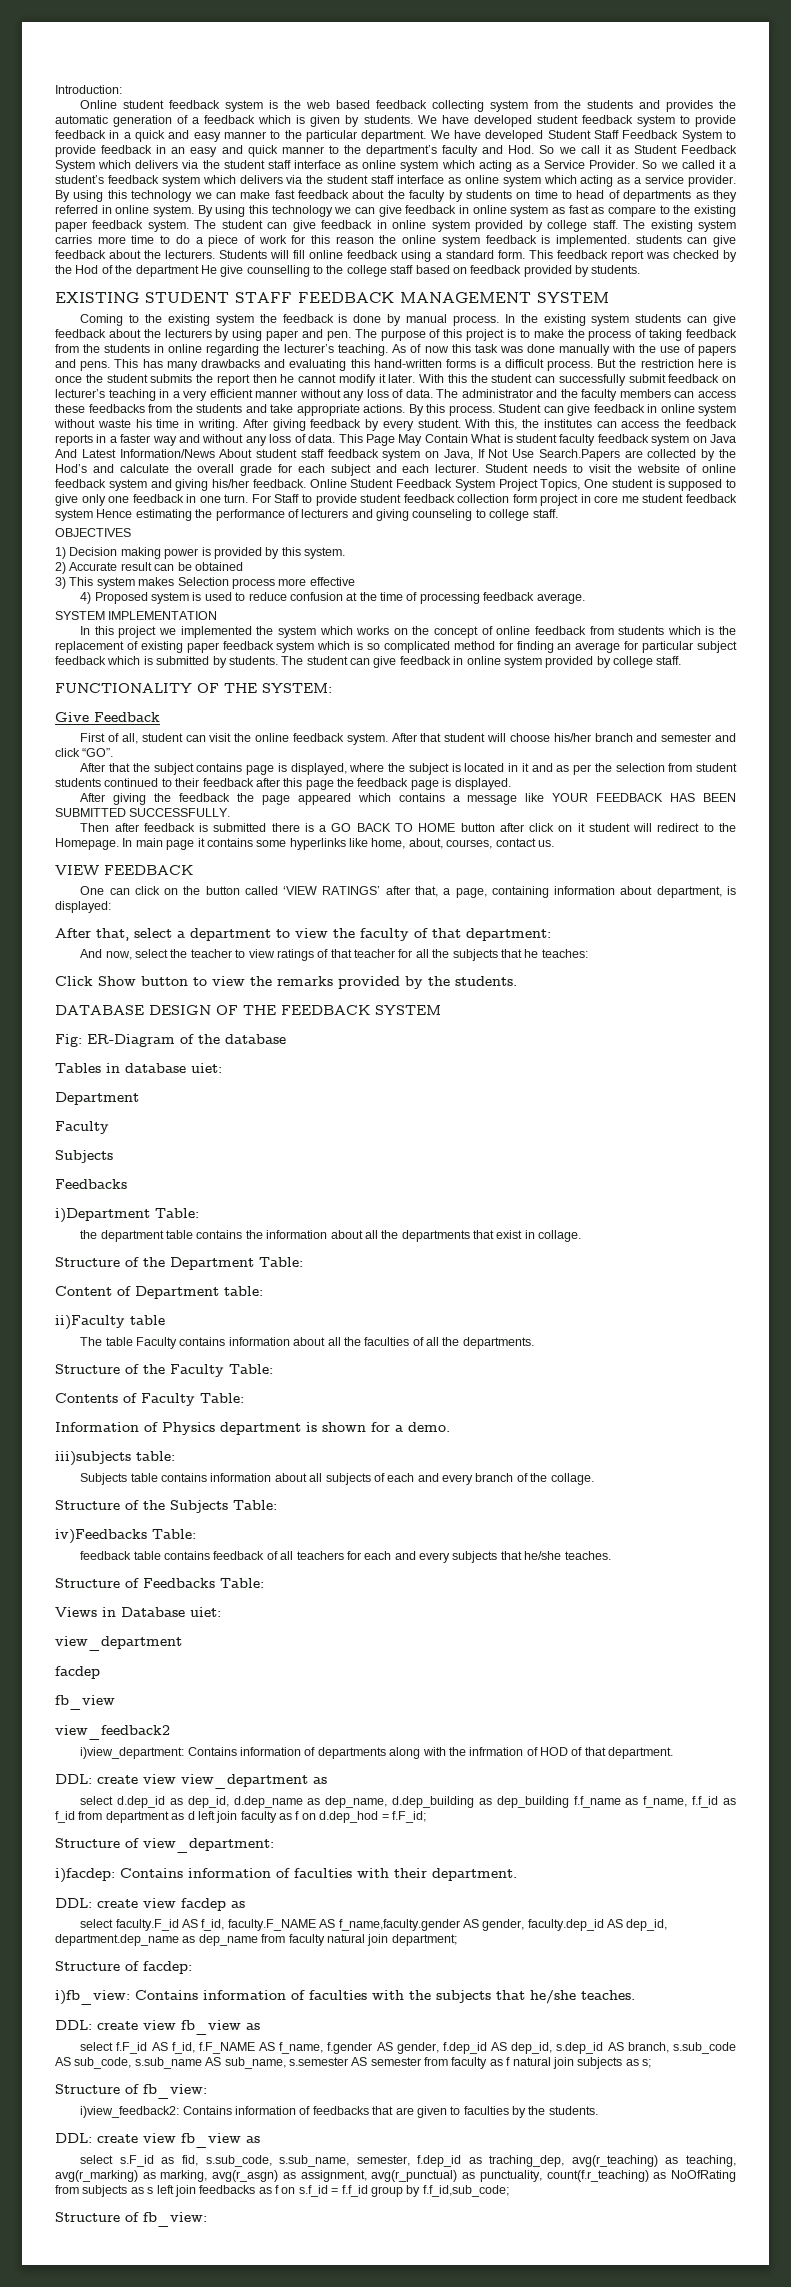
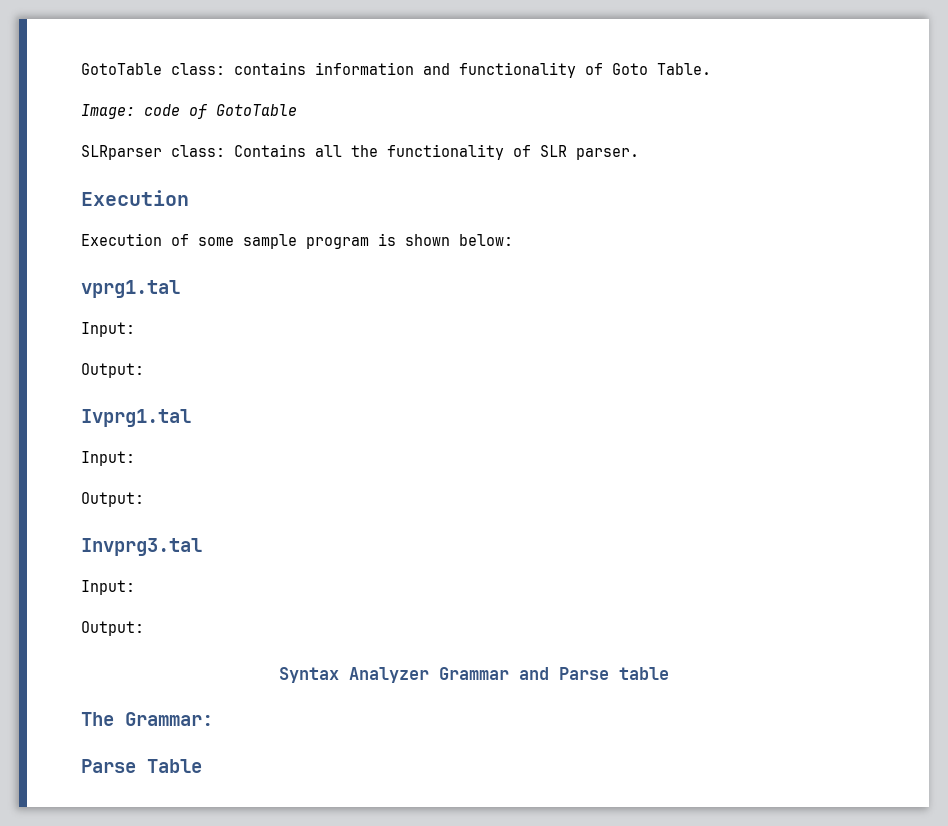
[55,85,122,94] [80,100,736,112] [55,115,736,127] [55,130,736,142] [55,145,738,157] [55,160,736,172] [55,175,737,187] [55,190,738,202] [55,205,736,217] [55,220,737,232] [55,235,736,247] [55,250,737,262] [55,265,641,277] [55,292,609,303] [80,314,737,326] [55,329,737,341] [55,344,736,356] [55,359,737,371] [55,374,736,386] [55,389,736,401] [55,404,736,416] [54,419,737,431] [55,434,736,446] [55,449,736,461] [55,464,737,476] [55,479,736,491] [55,494,737,506] [55,509,558,521] [55,528,131,537] [55,547,345,559] [55,562,243,574] [55,577,355,589] [80,592,585,604] [55,611,218,620] [80,626,736,638] [55,641,737,653] [55,656,682,668] [55,683,332,693] [55,712,160,722] [80,733,736,745] [55,748,114,757] [80,763,737,775] [55,778,511,790] [80,793,736,805] [55,808,231,817] [80,823,736,832] [55,838,554,850] [55,865,193,875] [80,886,736,898] [55,901,111,913] [55,928,551,941] [80,949,588,961] [55,976,517,989] [55,1005,441,1015] [55,1034,286,1047] [55,1063,222,1073] [55,1092,139,1105] [55,1121,109,1134] [55,1150,113,1163] [55,1179,127,1189] [55,1208,199,1223] [80,1230,582,1242] [55,1257,303,1270] [55,1286,263,1299] [55,1315,165,1330] [80,1337,534,1349] [55,1364,273,1377] [55,1393,244,1406] [55,1422,450,1435] [55,1451,175,1466] [80,1473,594,1485] [55,1500,277,1513] [55,1529,196,1544] [80,1551,611,1563] [55,1578,264,1588] [55,1607,221,1617] [55,1636,182,1651] [55,1666,100,1679] [55,1695,115,1710] [55,1725,170,1740] [80,1747,674,1759] [55,1774,327,1789] [80,1796,736,1808] [55,1811,426,1823] [55,1838,274,1853] [55,1868,517,1883] [55,1898,245,1911] [80,1919,668,1931] [55,1934,457,1946] [55,1961,192,1974] [55,1990,635,2005] [55,2020,260,2035] [80,2042,736,2054] [55,2057,651,2069] [55,2084,207,2099] [80,2106,598,2118] [55,2133,260,2148] [80,2155,736,2167] [55,2170,737,2182] [55,2185,509,2197] [55,2212,207,2227] Introduction: // Online student feedback system is the web based feedback collecting system from the students and provides the automatic generation of a feedback which is given by students. We have developed student feedback system to provide feedback in a quick and easy manner to the particular department. We have developed Student Staff Feedback System to provide feedback in an easy and quick manner to the department’s faculty and Hod. So we call it as Student Feedback System which delivers via the student staff interface as online system which acting as a Service Provider. So we called it a student’s feedback system which delivers via the student staff interface as online system which acting as a service provider. By using this technology we can make fast feedback about the faculty by students on time to head of departments as they referred in online system. By using this technology we can give feedback in online system as fast as compare to the existing paper feedback system. The student can give feedback in online system provided by college staff. The existing system carries more time to do a piece of work for this reason the online system feedback is implemented. students can give feedback about the lecturers. Students will fill online feedback using a standard form. This feedback report was checked by the Hod of the department He give counselling to the college staff based on feedback provided by students. // EXISTING STUDENT STAFF FEEDBACK MANAGEMENT SYSTEM // Coming to the existing system the feedback is done by manual process. In the existing system students can give feedback about the lecturers by using paper and pen. The purpose of this project is to make the process of taking feedback from the students in online regarding the lecturer’s teaching. As of now this task was done manually with the use of papers and pens. This has many drawbacks and evaluating this hand-written forms is a difficult process. But the restriction here is once the student submits the report then he cannot modify it later. With this the student can successfully submit feedback on lecturer’s teaching in a very efficient manner without any loss of data. The administrator and the faculty members can access these feedbacks from the students and take appropriate actions. By this process. Student can give feedback in online system without waste his time in writing. After giving feedback by every student. With this, the institutes can access the feedback reports in a faster way and without any loss of data. This Page May Contain What is student faculty feedback system on Java And Latest Information/News About student staff feedback system on Java, If Not Use Search.Papers are collected by the Hod’s and calculate the overall grade for each subject and each lecturer. Student needs to visit the website of online feedback system and giving his/her feedback. Online Student Feedback System Project Topics, One student is supposed to give only one feedback in one turn. For Staff to provide student feedback collection form project in core me student feedback system Hence estimating the performance of lecturers and giving counseling to college staff. // OBJECTIVES // 1) Decision making power is provided by this system. // 2) Accurate result can be obtained // 3) This system makes Selection process more effective // 4) Proposed system is used to reduce confusion at the time of processing feedback average. // SYSTEM IMPLEMENTATION // In this project we implemented the system which works on the concept of online feedback from students which is the replacement of existing paper feedback system which is so complicated method for finding an average for particular subject feedback which is submitted by students. The student can give feedback in online system provided by college staff. // FUNCTIONALITY OF THE SYSTEM: // Give Feedback // First of all, student can visit the online feedback system. After that student will choose his/her branch and semester and click “GO”. // After that the subject contains page is displayed, where the subject is located in it and as per the selection from student students continued to their feedback after this page the feedback page is displayed. // After giving the feedback the page appeared which contains a message like YOUR FEEDBACK HAS BEEN SUBMITTED SUCCESSFULLY. // Then after feedback is submitted there is a GO BACK TO HOME button after click on it student will redirect to the Homepage. In main page it contains some hyperlinks like home, about, courses, contact us. // VIEW FEEDBACK // One can click on the button called ‘VIEW RATINGS’ after that, a page, containing information about department, is displayed: // After that, select a department to view the faculty of that department: // And now, select the teacher to view ratings of that teacher for all the subjects that he teaches: // Click Show button to view the remarks provided by the students. // DATABASE DESIGN OF THE FEEDBACK SYSTEM // Fig: ER-Diagram of the database // Tables in database uiet: // Department // Faculty // Subjects // Feedbacks // i)Department Table: // the department table contains the information about all the departments that exist in collage. // Structure of the Department Table: // Content of Department table: // ii)Faculty table // The table Faculty contains information about all the faculties of all the departments. // Structure of the Faculty Table: // Contents of Faculty Table: // Information of Physics department is shown for a demo. // iii)subjects table: // Subjects table contains information about all subjects of each and every branch of the collage. // Structure of the Subjects Table: // iv)Feedbacks Table: // feedback table contains feedback of all teachers for each and every subjects that he/she teaches. // Structure of Feedbacks Table: // Views in Database uiet: // view_department // facdep // fb_view // view_feedback2 // i)view_department: Contains information of departments along with the infrmation of HOD of that department. // DDL: create view view_department as // select d.dep_id as dep_id, d.dep_name as dep_name, d.dep_building as dep_building f.f_name as f_name, f.f_id as f_id from department as d left join faculty as f on d.dep_hod = f.F_id; // Structure of view_department: // i)facdep: Contains information of faculties with their department. // DDL: create view facdep as // select faculty.F_id AS f_id, faculty.F_NAME AS f_name,faculty.gender AS gender, faculty.dep_id AS dep_id, department.dep_name as dep_name from faculty natural join department; // Structure of facdep: // i)fb_view: Contains information of faculties with the subjects that he/she teaches. // DDL: create view fb_view as // select f.F_id AS f_id, f.F_NAME AS f_name, f.gender AS gender, f.dep_id AS dep_id, s.dep_id AS branch, s.sub_code AS sub_code, s.sub_name AS sub_name, s.semester AS semester from faculty as f natural join subjects as s; // Structure of fb_view: // i)view_feedback2: Contains information of feedbacks that are given to faculties by the students. // DDL: create view fb_view as // select s.F_id as fid, s.sub_code, s.sub_name, semester, f.dep_id as traching_dep, avg(r_teaching) as teaching, avg(r_marking) as marking, avg(r_asgn) as assignment, avg(r_punctual) as punctuality, count(f.r_teaching) as NoOfRating from subjects as s left join feedbacks as f on s.f_id = f.f_id group by f.f_id,sub_code; // Structure of fb_view: -> [81,62,711,78] [81,104,297,119] [81,144,639,160] [81,190,189,206] [81,233,513,249] [81,280,180,298] [81,322,135,337] [81,363,144,378] [81,409,191,427] [81,451,135,466] [81,492,144,507] [81,538,202,556] [81,580,135,595] [81,621,144,636] [279,667,669,683] [81,712,213,726] [81,759,202,773] GotoTable class: contains information and functionality of Goto Table. // Image: code of GotoTable // SLRparser class: Contains all the functionality of SLR parser. // Execution // Execution of some sample program is shown below: // vprg1.tal // Input: // Output: // Ivprg1.tal // Input: // Output: // Invprg3.tal // Input: // Output: // Syntax Analyzer Grammar and Parse table // The Grammar: // Parse Table

